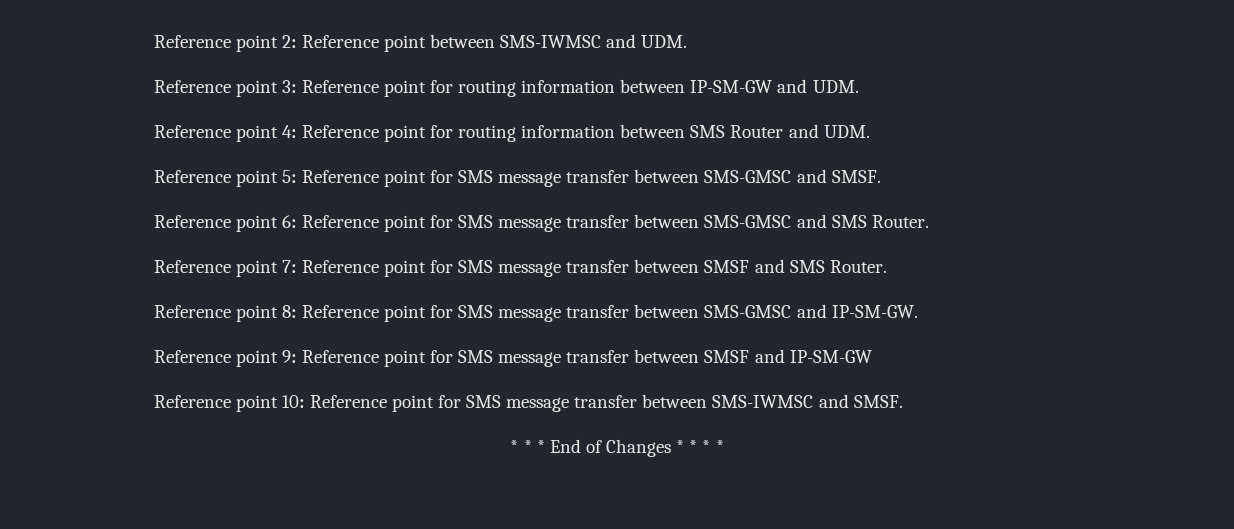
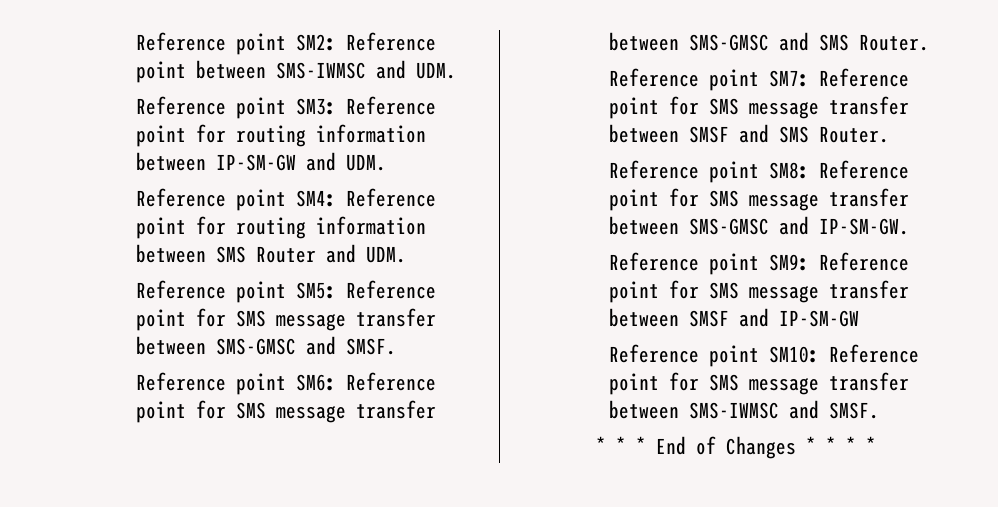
[154,35,297,52] Reference point 2: -> [135,32,336,55] Reference point SM2:
[282,80,297,93] 3: -> [295,98,336,115] SM3:
[282,125,297,138] 4: -> [295,190,336,207] SM4:
[282,170,297,183] 5: -> [295,282,336,299] SM5:
[282,215,297,228] 6: -> [295,374,336,391] SM6:
[282,260,297,273] 7: -> [768,70,809,87] SM7:
[282,305,297,318] 8: -> [768,162,809,179] SM8:
[282,350,297,363] 9: -> [768,254,809,271] SM9:
[282,395,305,408] 10: -> [768,346,819,363] SM10:

